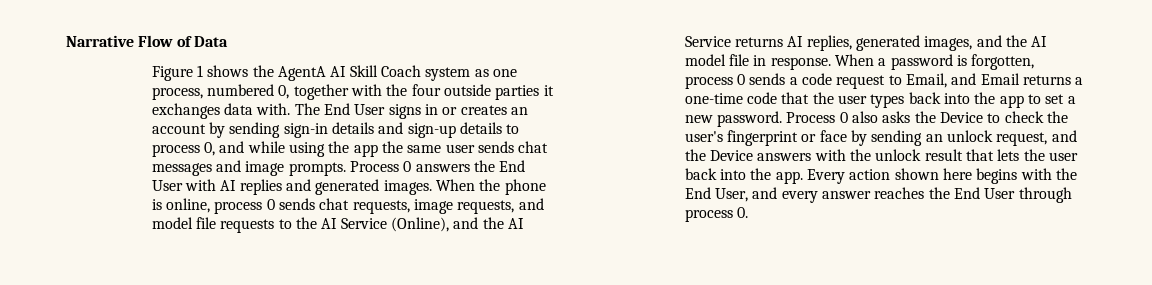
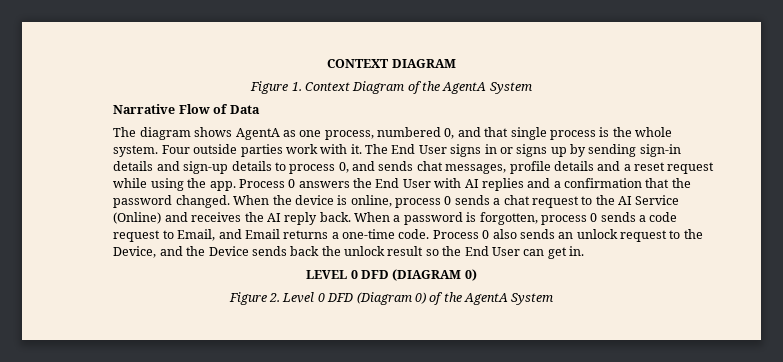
[66,35,228,47] [151,65,471,81] Narrative Flow of Data // Figure 1 shows the AgentA AI Skill Coach system -> [327,59,456,68] [250,81,532,94] [113,104,260,114] [113,127,280,140] CONTEXT DIAGRAM // Figure 1. Context Diagram of the AgentA System // Narrative Flow of Data // The diagram shows AgentA
[293,84,554,100] [151,103,291,119] together with the four outside parties it exchanges data with. -> [457,127,673,140] [113,144,362,157] and that single process is the whole system. Four outside parties work with it.
[460,105,529,115] [151,124,206,134] creates an account -> [516,144,567,157] signs up
[247,141,549,157] [151,160,346,176] while using the app the same user sends chat messages and image prompts. -> [378,161,715,174] [113,178,236,191] sends chat messages, profile details and a reset request while using the app.
[315,179,432,195] generated images. -> [553,178,691,188] [113,195,230,208] a confirmation that the password changed.
[504,179,546,195] phone -> [294,195,334,205] device
[319,198,544,214] [151,217,525,233] [684,35,1048,51] [684,54,831,70] chat requests, image requests, and model file requests to the AI Service (Online), and the AI Service returns AI replies, generated images, and the AI model file in response. -> [493,195,680,208] [113,212,351,225] a chat request to the AI Service (Online) and receives the AI reply back.
[747,92,1076,108] [684,111,1069,127] [684,130,1048,146] code that the user types back into the app to set a new password. Process 0 also asks the Device to check the user's fingerprint or face by sending an unlock request, -> [398,229,703,242] [113,246,157,258] code. Process 0 also sends an unlock request to the Device,
[757,149,846,161] answers with -> [251,246,320,256] sends back
[966,149,1079,161] [684,168,1078,184] [684,187,1072,203] [684,207,749,222] that lets the user back into the app. Every action shown here begins with the End User, and every answer reaches the End User through process 0. -> [425,246,585,259] [306,269,477,281] [228,292,554,305] so the End User can get in. // LEVEL 0 DFD (DIAGRAM 0) // Figure 2. Level 0 DFD (Diagram 0) of the AgentA System

